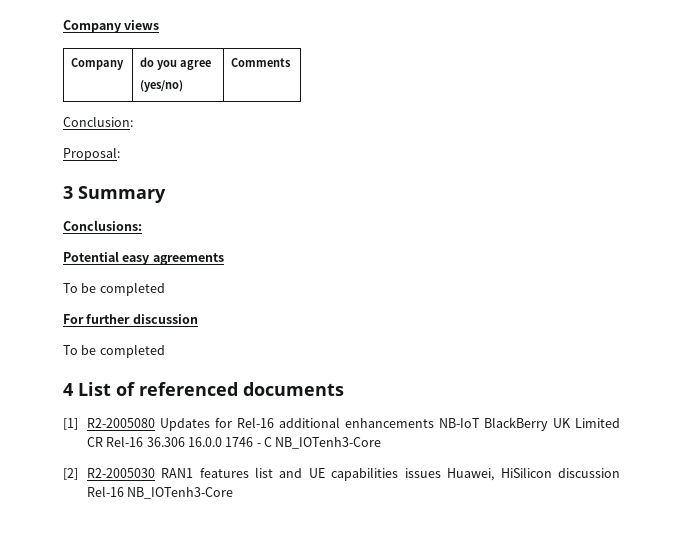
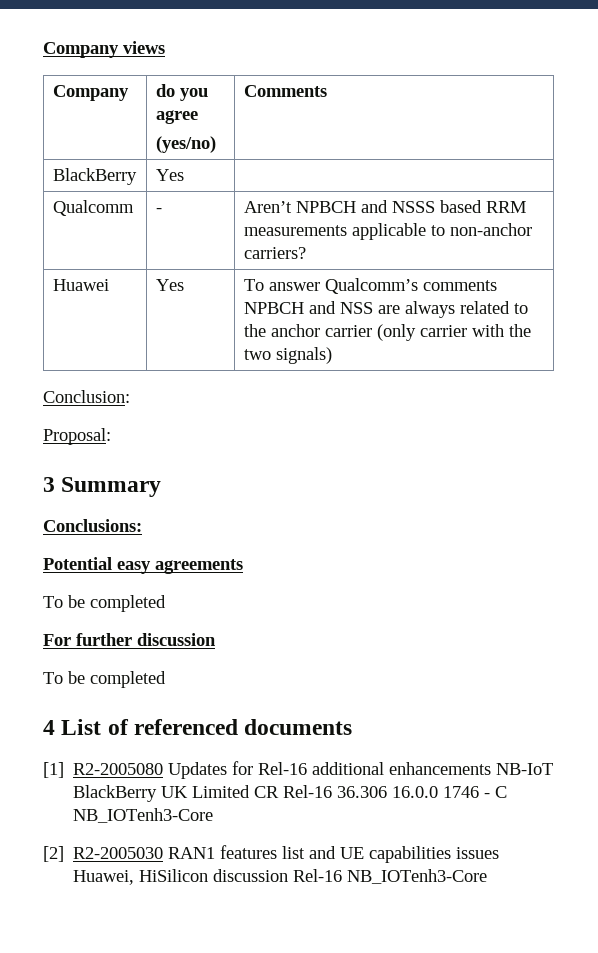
(292, 62) none -> [52,168,137,185] [155,169,184,181] [52,200,134,216] [155,208,162,213] [243,200,526,213] [243,223,532,240] [243,247,306,259] [52,279,109,291] [155,279,184,291] [243,278,497,294] [243,301,528,318] [243,324,531,341] [243,347,332,364] // BlackBerry | Yes | // Qualcomm | - | Aren’t NPBCH and NSSS based RRM measurements applicable to non-anchor carriers? // Huawei | Yes | To answer Qualcomm’s comments NPBCH and NSS are always related to the anchor carrier (only carrier with the two signals)

